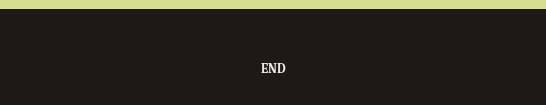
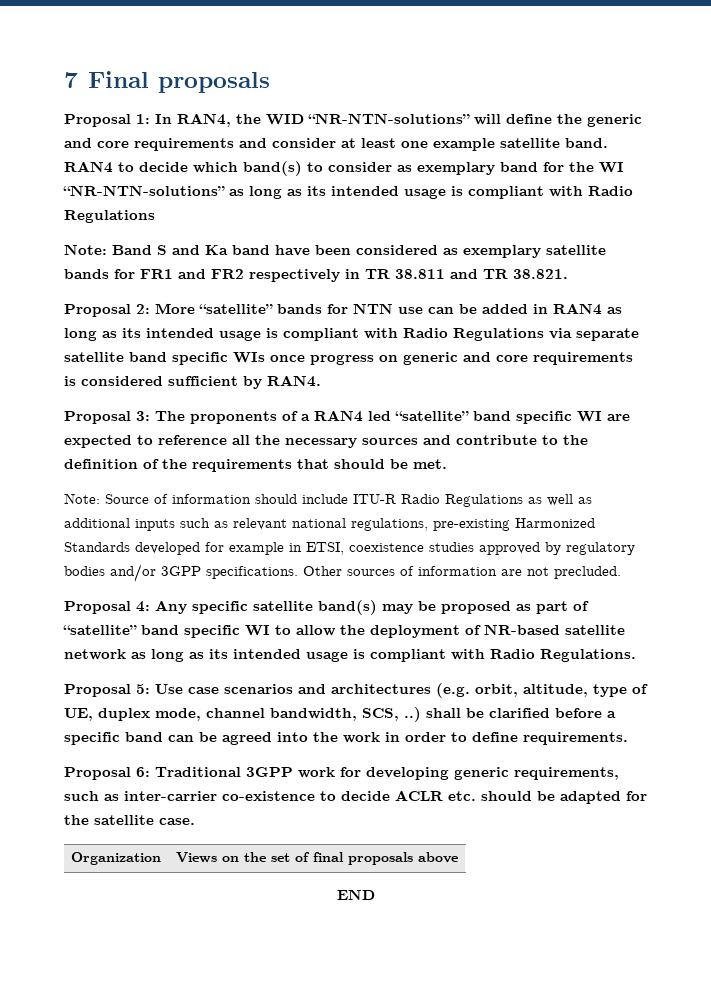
(260, 68) none -> [64,71,270,93] [64,113,642,127] [64,138,608,151] [64,161,624,176] [63,185,633,199] [64,210,155,223] [64,244,606,258] [64,269,568,282] [64,303,622,317] [64,328,639,341] [64,352,633,365] [64,375,321,389] [64,410,630,424] [64,435,588,448] [64,459,447,472] [64,493,592,507] [64,518,595,531] [64,542,635,555] [64,564,621,582] [64,600,589,615] [63,624,625,638] [64,649,636,662] [64,683,648,698] [64,707,616,722] [64,732,628,745] [64,767,619,780] [64,790,647,804] [64,815,195,825] [71,852,162,865] [176,852,459,865] 7 Final proposals // Proposal 1: In RAN4, the WID “NR-NTN-solutions” will define the generic and core requirements and consider at least one example satellite band. RAN4 to decide which band(s) to consider as exemplary band for the WI “NR-NTN-solutions” as long as its intended usage is compliant with Radio Regulations // Note: Band S and Ka band have been considered as exemplary satellite bands for FR1 and FR2 respectively in TR 38.811 and TR 38.821. // Proposal 2: More “satellite” bands for NTN use can be added in RAN4 as long as its intended usage is compliant with Radio Regulations via separate satellite band specific WIs once progress on generic and core requirements is considered sufficient by RAN4. // Proposal 3: The proponents of a RAN4 led “satellite” band specific WI are expected to reference all the necessary sources and contribute to the definition of the requirements that should be met. // Note: Source of information should include ITU-R Radio Regulations as well as additional inputs such as relevant national regulations, pre-existing Harmonized Standards developed for example in ETSI, coexistence studies approved by regulatory bodies and/or 3GPP specifications. Other sources of information are not precluded. // Proposal 4: Any specific satellite band(s) may be proposed as part of “satellite” band specific WI to allow the deployment of NR-based satellite network as long as its intended usage is compliant with Radio Regulations. // Proposal 5: Use case scenarios and architectures (e.g. orbit, altitude, type of UE, duplex mode, channel bandwidth, SCS, ..) shall be clarified before a specific band can be agreed into the work in order to define requirements. // Proposal 6: Traditional 3GPP work for developing generic requirements, such as inter-carrier co-existence to decide ACLR etc. should be adapted for the satellite case. // Organization | Views on the set of final proposals above //

